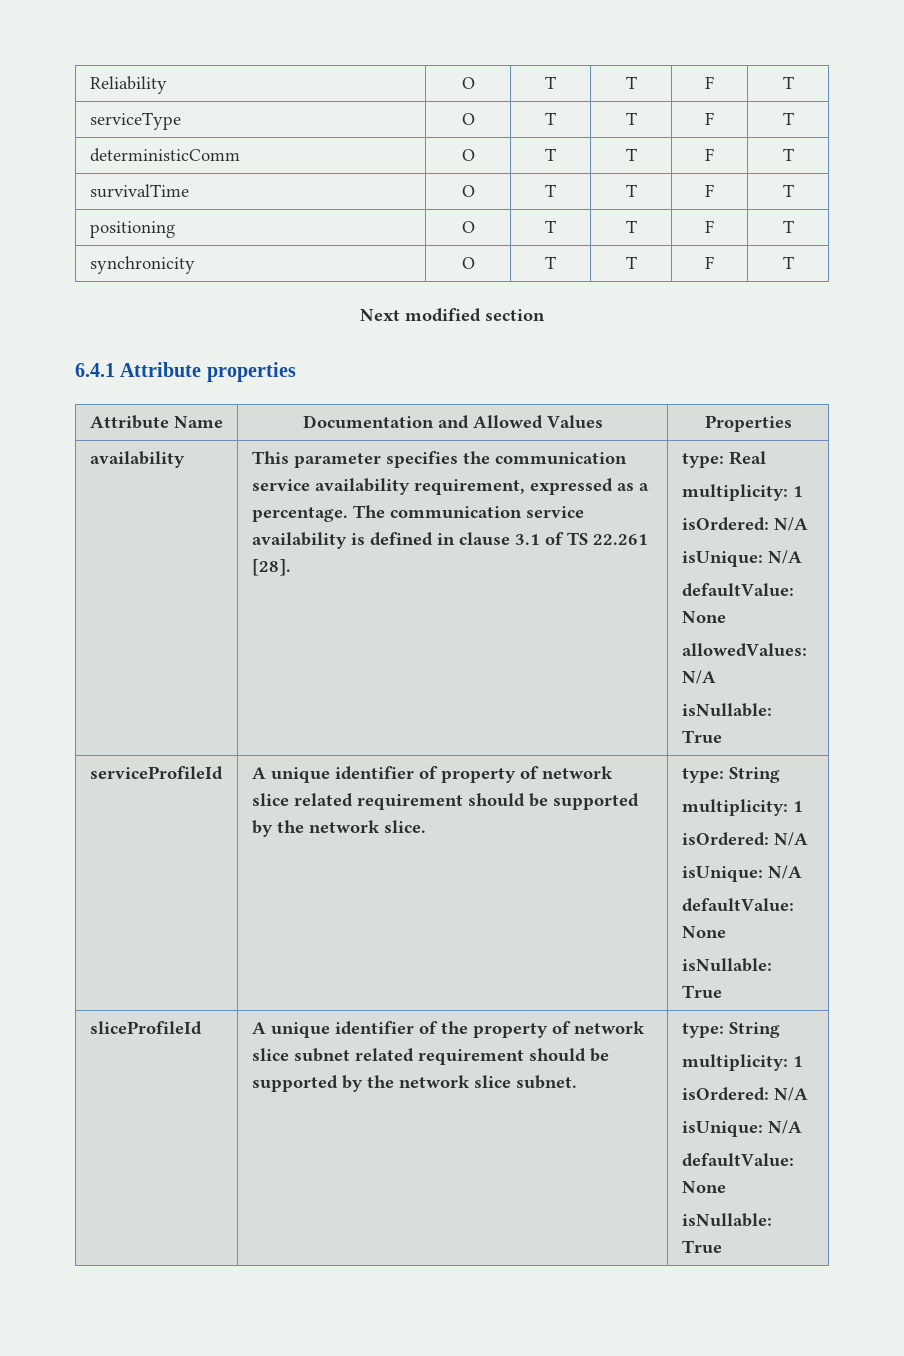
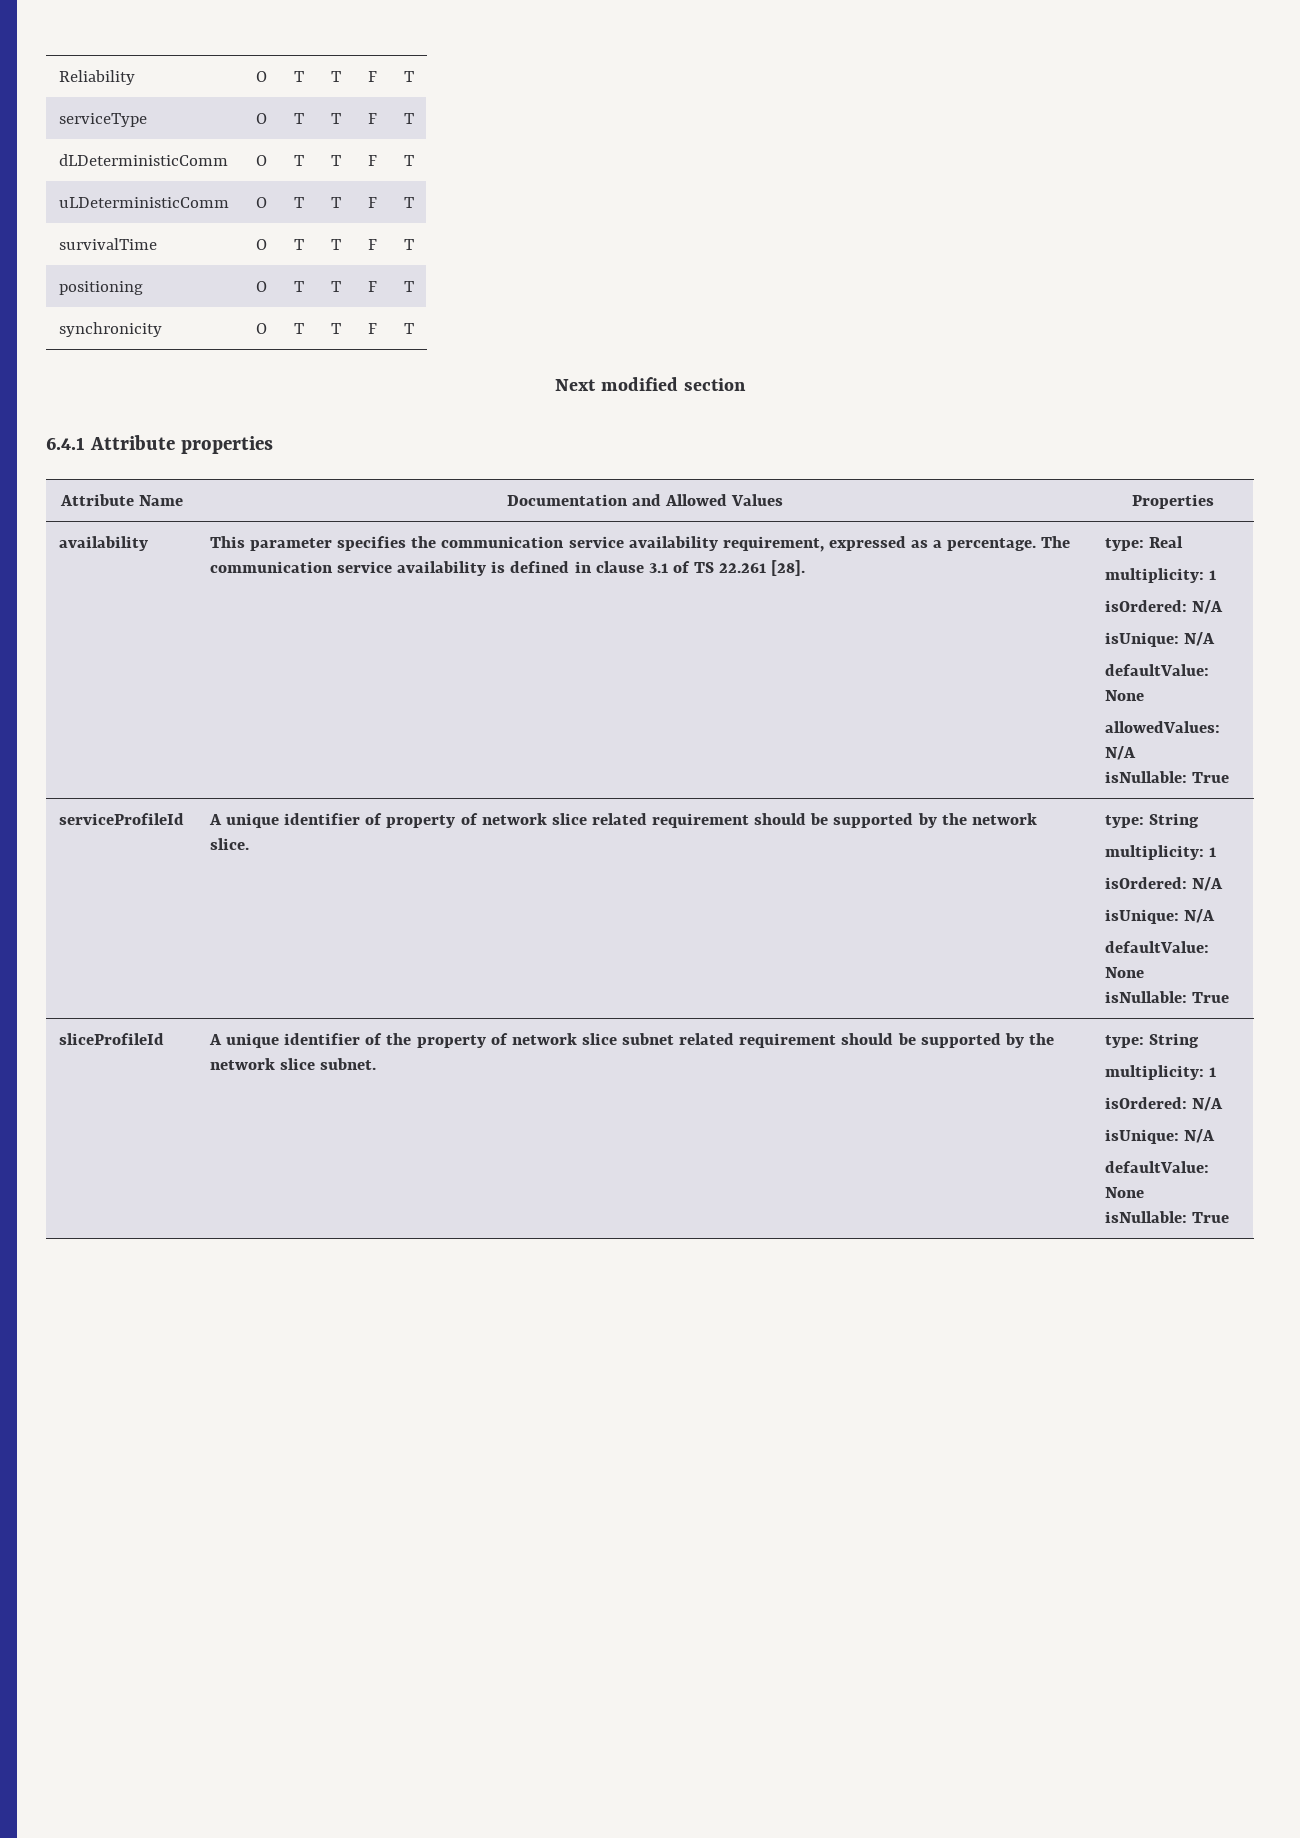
[89,148,240,162] deterministicComm -> [58,154,228,166] [256,155,267,166] [294,155,304,166] [330,155,341,166] [367,155,377,166] [403,155,414,166] [58,197,229,208] dLDeterministicComm | O | T | T | F | T // uLDeterministicComm

